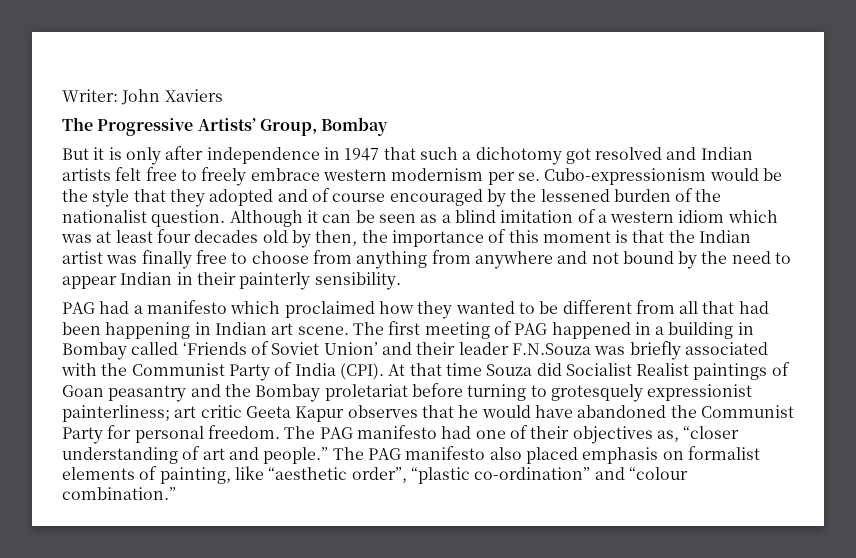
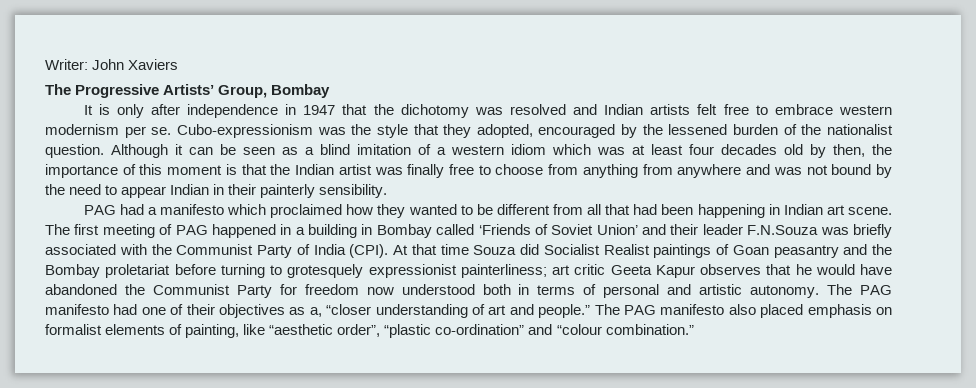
[62,147,105,160] But it -> [83,105,93,115] It
[419,147,591,165] such a dichotomy got -> [373,104,503,118] the dichotomy was
[201,167,247,186] freely -> (768, 110) none
[709,168,782,181] would be -> [317,127,346,135] was
[209,188,386,206] adopted and of course -> [476,124,533,138] adopted,
(588, 257) none -> [773,167,802,175] was
[134,425,280,443] personal freedom. -> [304,284,820,298] freedom now understood both in terms of personal and artistic autonomy.
[656,430,679,442] as, -> [289,307,322,317] as a,

